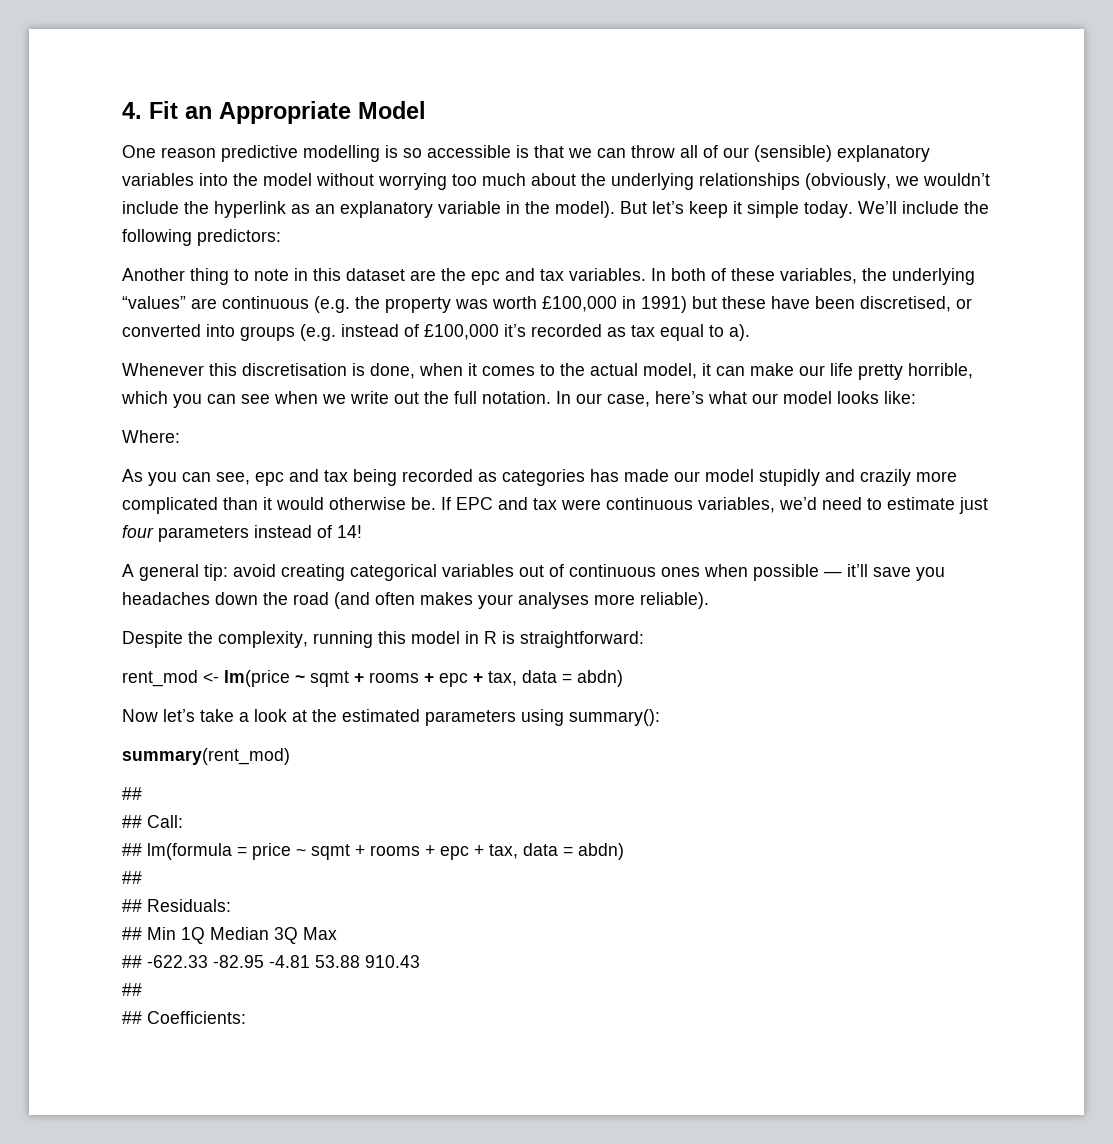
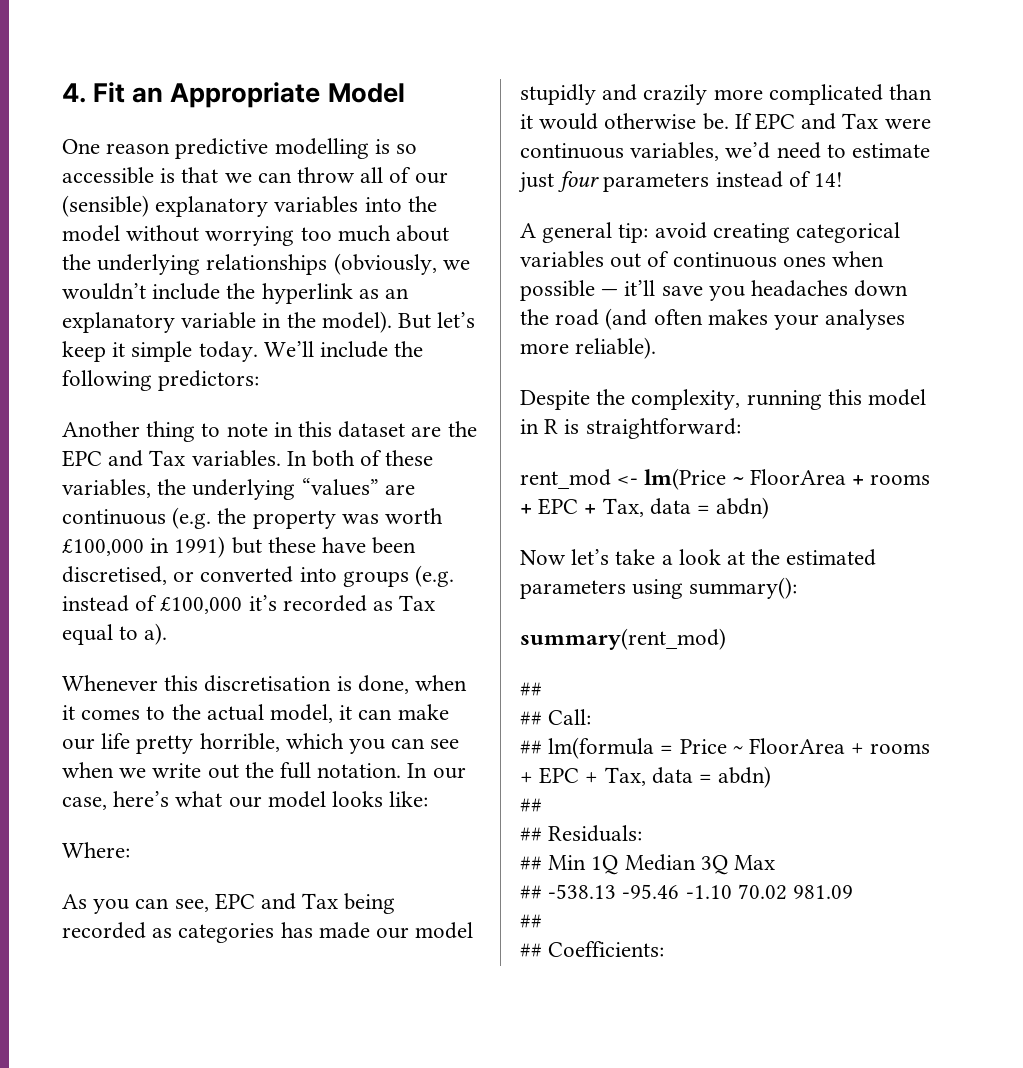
[471,268,564,285] epc and tax -> [62,450,186,467] EPC and Tax
[631,325,655,337] tax -> [399,595,436,611] Tax
[255,469,348,486] epc and tax -> [214,893,339,910] EPC and Tax
[533,498,557,510] tax -> [842,113,879,129] Tax
[224,670,517,687] lm(price ~ sqmt + rooms + epc + tax, -> [644,468,931,490] [520,498,644,517] lm(Price ~ FloorArea + rooms + EPC + Tax,
[252,843,518,860] price ~ sqmt + rooms + epc + tax, -> [679,738,931,754] [520,767,646,786] Price ~ FloorArea + rooms + EPC + Tax,
[147,955,420,968] -622.33 -82.95 -4.81 53.88 910.43 -> [548,884,854,900] -538.13 -95.46 -1.10 70.02 981.09

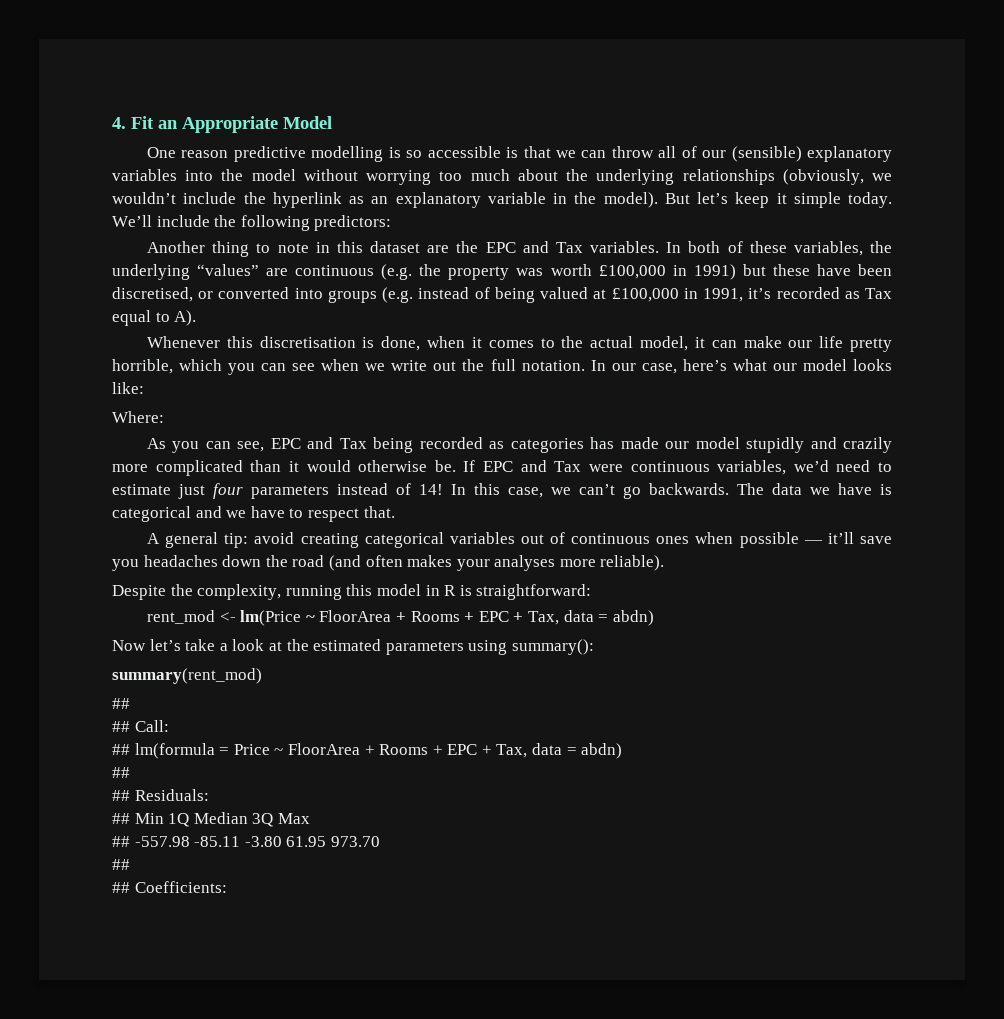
[160,597,243,614] £100,000 -> [494,287,744,303] being valued at £100,000 in 1991,
[144,623,168,645] a). -> [174,310,197,326] A).
(844, 179) none -> [451,483,892,499] [112,506,395,522] In this case, we can’t go backwards. The data we have is categorical and we have to respect that.
[870,474,931,485] rooms -> [410,611,460,622] Rooms
[870,743,931,754] rooms -> [379,744,429,755] Rooms
[548,884,854,900] -538.13 -95.46 -1.10 70.02 981.09 -> [134,836,380,847] -557.98 -85.11 -3.80 61.95 973.70

